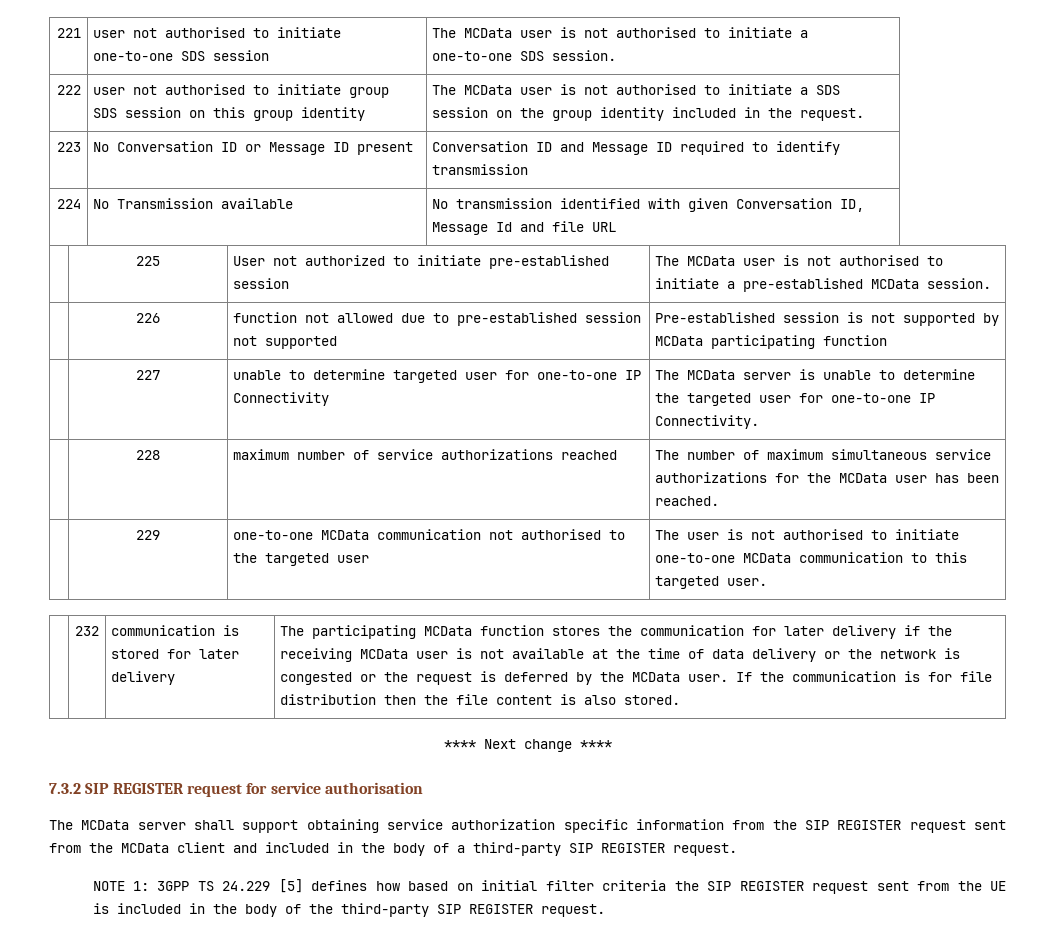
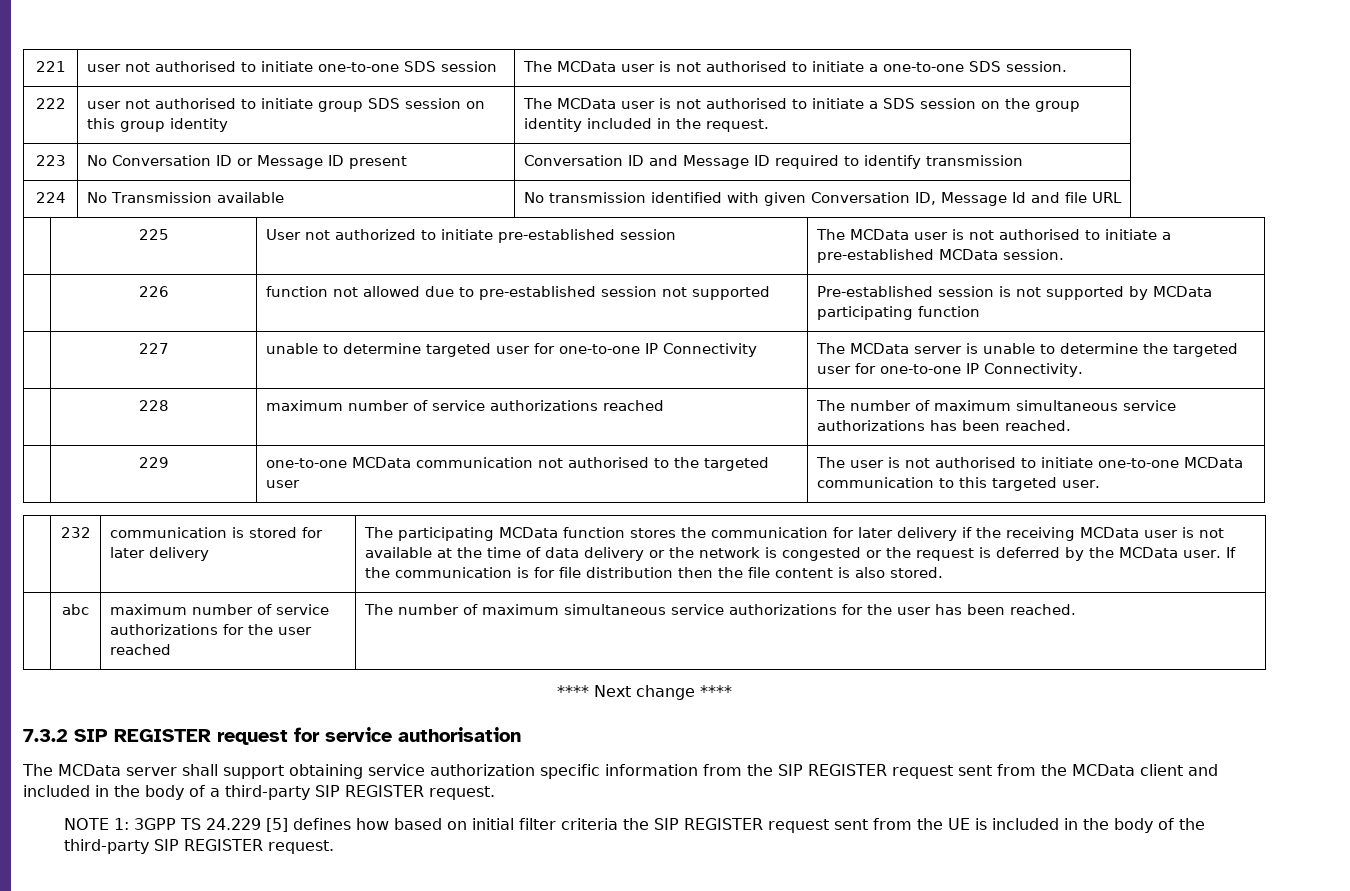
[775,473,928,483] for the MCData user -> (925, 425) none
(681, 700) none -> [62,604,89,615] [109,604,329,615] [109,624,312,635] [109,644,171,655] [363,604,1076,615] // | abc | maximum number of service authorizations for the user reached | The number of maximum simultaneous service authorizations for the user has been reached.

